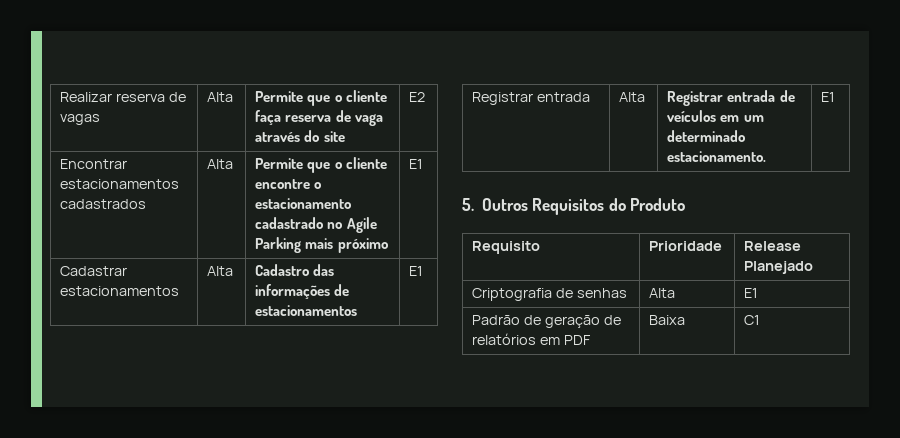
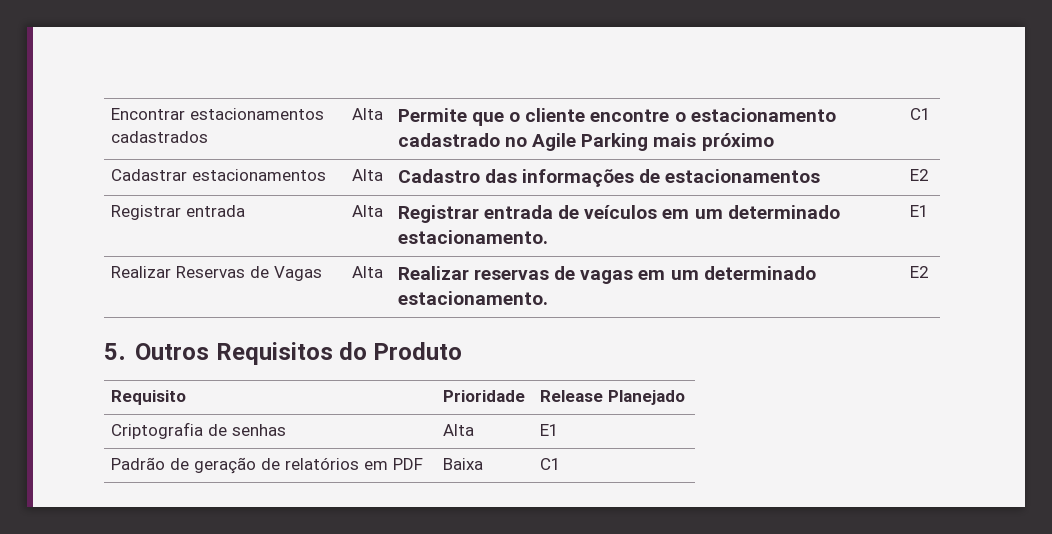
[60,92,187,102] [60,114,101,125] [207,92,234,102] [255,90,387,106] [255,110,383,126] [255,130,345,142] [409,92,426,102] Realizar reserva de vagas | Alta | Permite que o cliente faça reserva de vaga através do site | E2 // -> (110, 114) none
[409,159,424,169] E1 -> [909,108,931,120] C1
[409,266,424,276] E1 -> [909,169,929,181] E2
(836, 97) none -> [110,266,322,281] [351,266,383,278] [397,266,816,284] [397,291,548,305] [909,266,929,278] // Realizar Reservas de Vagas | Alta | Realizar reservas de vagas em um determinado estacionamento. | E2

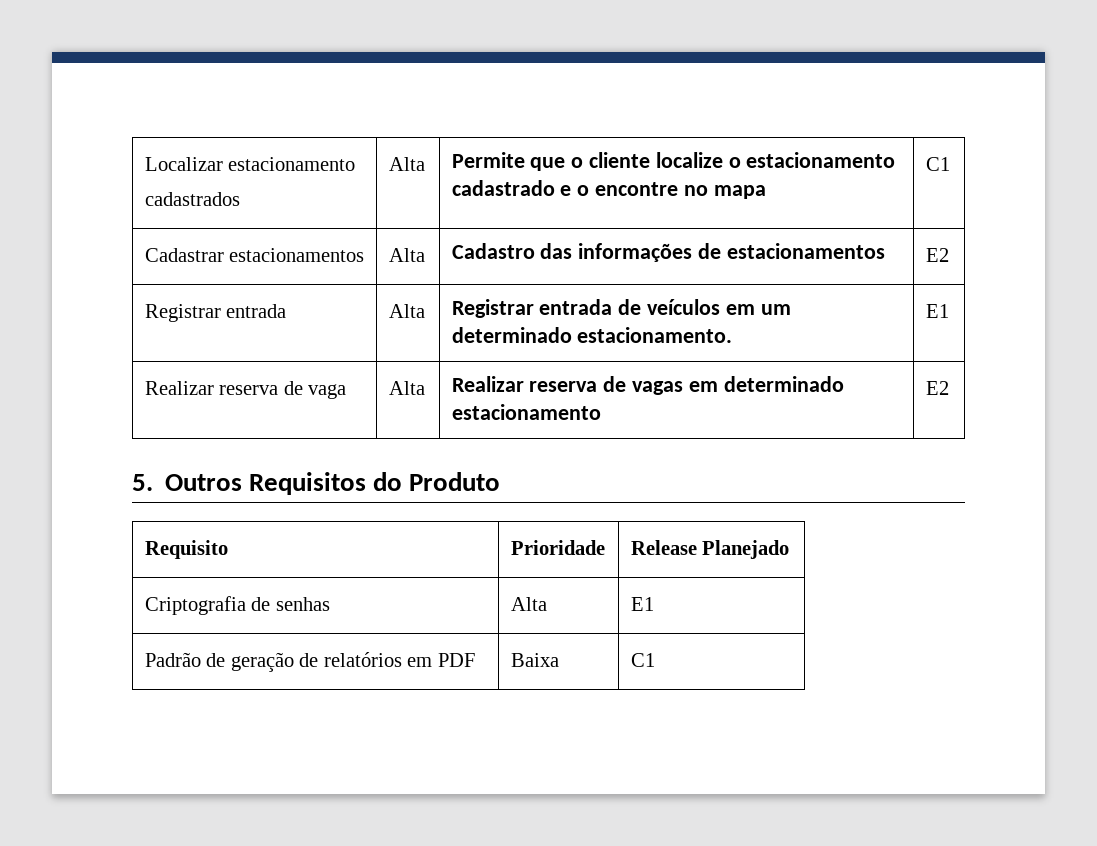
[110,108,324,120] Encontrar estacionamentos -> [144,157,356,171] Localizar estacionamento
[590,109,670,122] encontre -> [655,152,723,168] localize
[505,133,774,151] no Agile Parking mais próximo -> [560,182,766,199] e o encontre no mapa
[175,266,322,281] Reservas de Vagas -> [219,381,347,399] reserva de vaga
[474,269,550,280] reservas -> [529,381,598,392] reserva
[670,266,816,280] [397,291,548,305] um determinado estacionamento. -> [723,376,844,392] [451,404,601,420] determinado estacionamento

